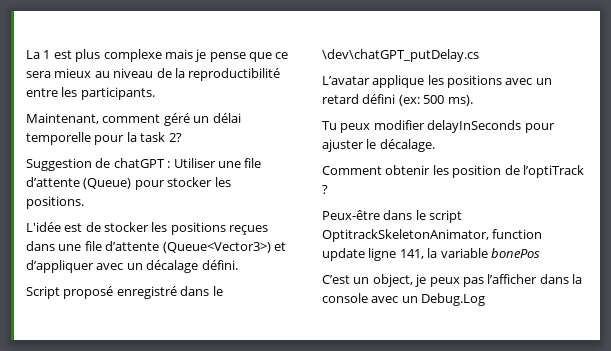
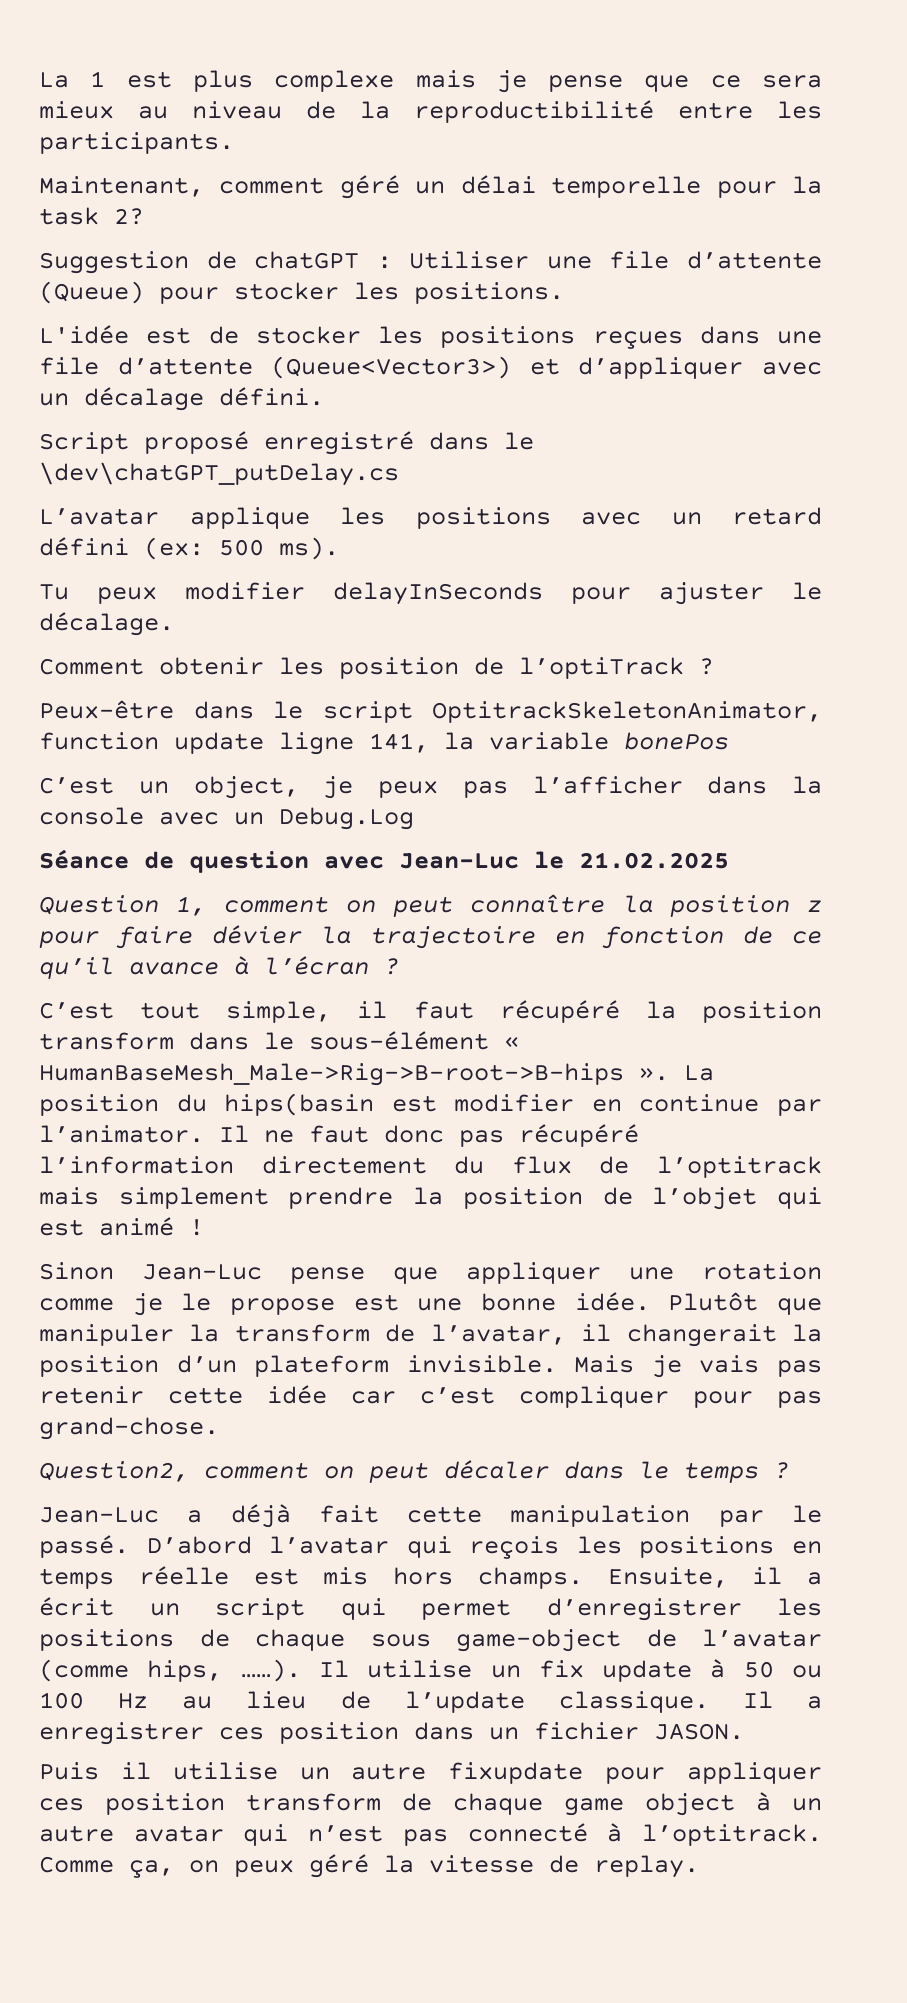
(486, 299) none -> [39,849,729,873] [39,894,822,917] [39,925,822,949] [39,956,399,979] [39,1000,822,1023] [39,1031,519,1050] [39,1063,714,1086] [39,1093,822,1116] [39,1124,639,1147] [39,1156,823,1178] [39,1187,822,1210] [39,1217,204,1236] [39,1262,822,1284] [39,1292,822,1316] [39,1324,823,1347] [39,1355,822,1378] [39,1385,822,1408] [39,1417,219,1440] [39,1460,789,1483] [39,1504,822,1528] [39,1535,822,1559] [39,1566,822,1589] [39,1597,822,1621] [39,1629,822,1652] [39,1659,822,1682] [39,1691,822,1713] [39,1722,744,1745] [39,1762,822,1784] [39,1792,822,1816] [39,1823,822,1846] [39,1854,699,1878] // Séance de question avec Jean-Luc le 21.02.2025 // Question 1, comment on peut connaître la position z pour faire dévier la trajectoire en fonction de ce qu’il avance à l’écran ? // C’est tout simple, il faut récupéré la position transform dans le sous-élément « HumanBaseMesh_Male->Rig->B-root->B-hips ». La position du hips(basin est modifier en continue par l’animator. Il ne faut donc pas récupéré l’information directement du flux de l’optitrack mais simplement prendre la position de l’objet qui est animé ! // Sinon Jean-Luc pense que appliquer une rotation comme je le propose est une bonne idée. Plutôt que manipuler la transform de l’avatar, il changerait la position d’un plateform invisible. Mais je vais pas retenir cette idée car c’est compliquer pour pas grand-chose. // Question2, comment on peut décaler dans le temps ? // Jean-Luc a déjà fait cette manipulation par le passé. D’abord l’avatar qui reçois les positions en temps réelle est mis hors champs. Ensuite, il a écrit un script qui permet d’enregistrer les positions de chaque sous game-object de l’avatar (comme hips, ……). Il utilise un fix update à 50 ou 100 Hz au lieu de l’update classique. Il a enregistrer ces position dans un fichier JASON. // Puis il utilise un autre fixupdate pour appliquer ces position transform de chaque game object à un autre avatar qui n’est pas connecté à l’optitrack. Comme ça, on peux géré la vitesse de replay.

